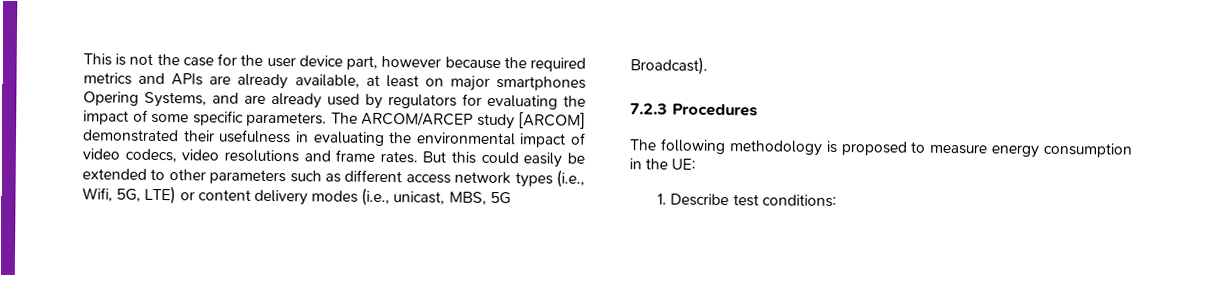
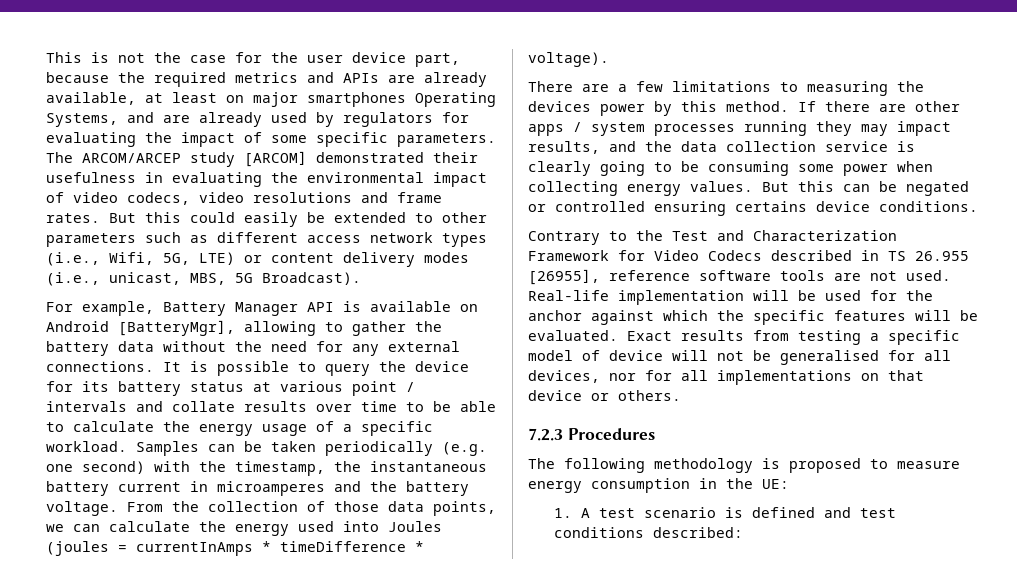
[381,55,442,68] however -> (460, 60) none
[83,91,139,106] Opering -> [415,92,496,107] Operating
(708, 65) none -> [46,301,478,316] [46,320,442,336] [46,341,460,356] [46,361,469,376] [46,381,415,396] [46,401,496,412] [46,421,433,436] [46,441,487,456] [46,461,487,476] [46,481,469,496] [46,501,496,516] [46,521,442,536] [46,541,424,556] [528,52,609,67] [528,81,924,96] [528,101,960,116] [528,121,951,136] [528,141,915,154] [528,161,933,176] [528,181,969,196] [528,201,978,216] [528,230,897,245] [528,250,969,261] [528,269,951,285] [528,290,933,305] [528,310,978,325] [528,330,960,345] [528,350,951,365] [528,370,924,385] [528,390,681,401] // For example, Battery Manager API is available on Android [BatteryMgr], allowing to gather the battery data without the need for any external connections. It is possible to query the device for its battery status at various point / intervals and collate results over time to be able to calculate the energy usage of a specific workload. Samples can be taken periodically (e.g. one second) with the timestamp, the instantaneous battery current in microamperes and the battery voltage. From the collection of those data points, we can calculate the energy used into Joules (joules = currentInAmps * timeDifference * voltage). // There are a few limitations to measuring the devices power by this method. If there are other apps / system processes running they may impact results, and the data collection service is clearly going to be consuming some power when collecting energy values. But this can be negated or controlled ensuring certains device conditions. // Contrary to the Test and Characterization Framework for Video Codecs described in TS 26.955 [26955], reference software tools are not used. Real-life implementation will be used for the anchor against which the specific features will be evaluated. Exact results from testing a specific model of device will not be generalised for all devices, nor for all implementations on that device or others.
[670,193,837,208] Describe test conditions: -> [580,507,896,518] [553,527,743,538] A test scenario is defined and test conditions described:

